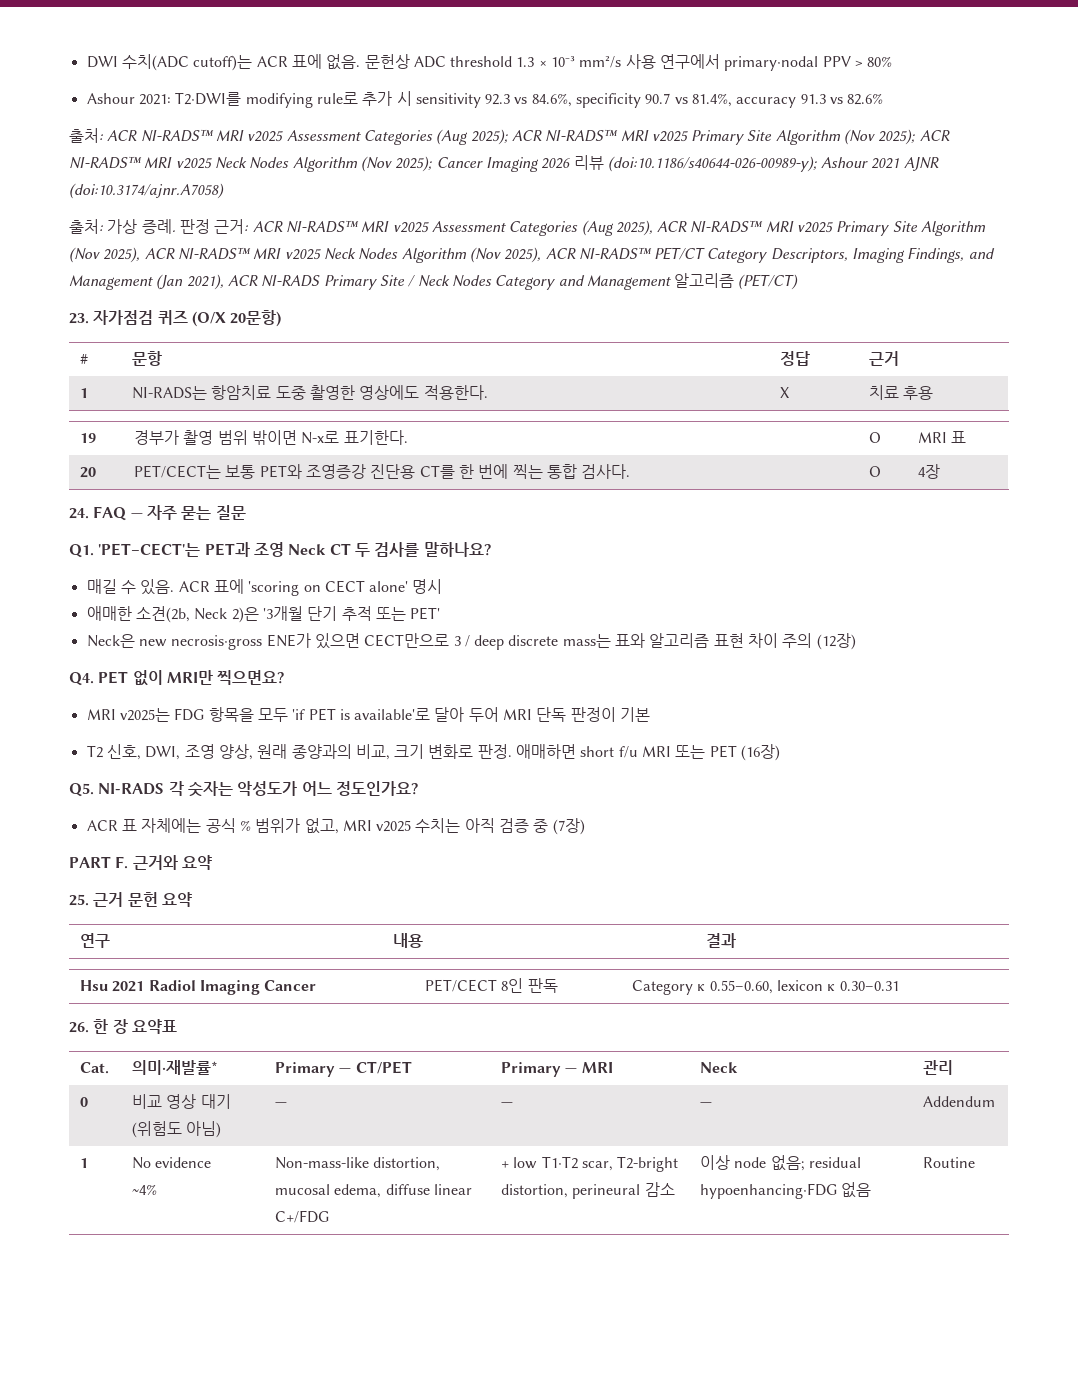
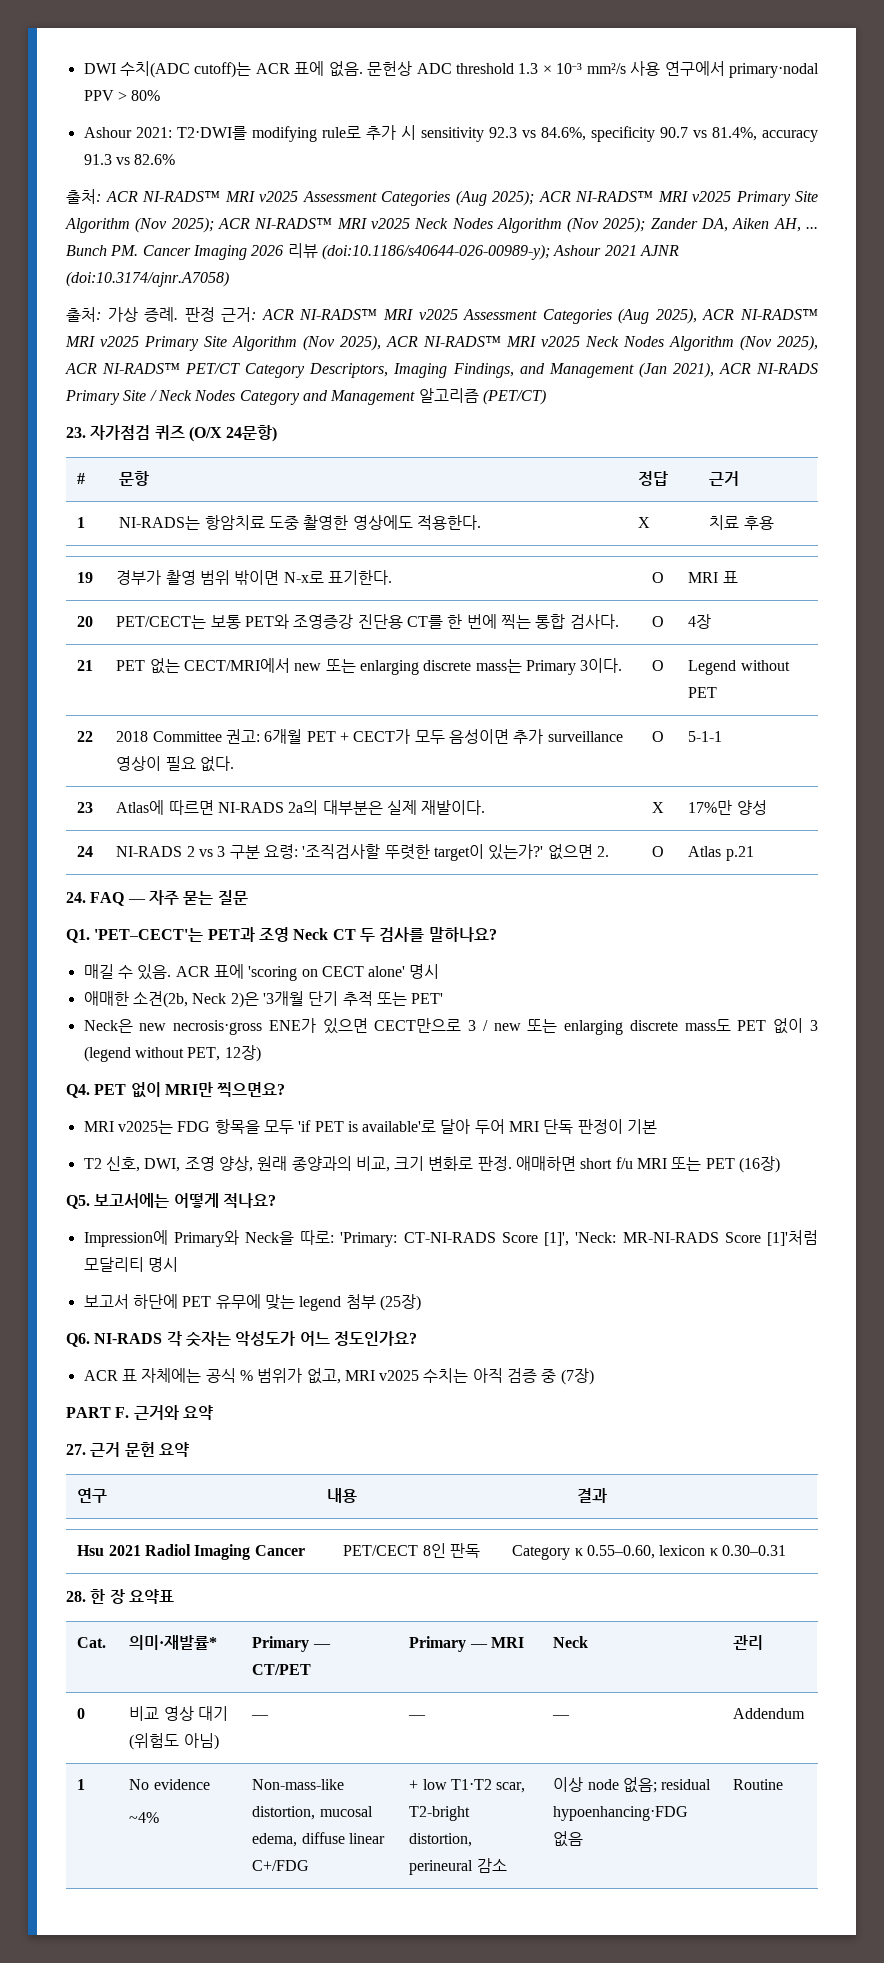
(433, 164) none -> [650,218,818,232] [66,245,139,256] Zander DA, Aiken AH, ... Bunch PM.
[230,310,282,327] 20문항) -> [226,425,278,442] 24문항)
(941, 471) none -> [77,660,94,671] [116,658,623,675] [652,660,665,671] [688,660,790,675] [688,687,718,698] [77,731,94,742] [116,729,623,744] [116,756,235,772] [652,731,665,742] [688,731,723,742] [77,802,94,813] [116,800,486,815] [652,802,665,813] [688,800,767,815] [77,846,94,857] [116,844,609,861] [652,846,665,857] [688,846,754,861] // 21 | PET 없는 CECT/MRI에서 new 또는 enlarging discrete mass는 Primary 3이다. | O | Legend without PET // 22 | 2018 Committee 권고: 6개월 PET + CECT가 모두 음성이면 추가 surveillance 영상이 필요 없다. | O | 5-1-1 // 23 | Atlas에 따르면 NI-RADS 2a의 대부분은 실제 재발이다. | X | 17%만 양성 // 24 | NI-RADS 2 vs 3 구분 요령: '조직검사할 뚜렷한 target이 있는가?' 없으면 2. | O | Atlas p.21
[474,633,856,650] deep discrete mass는 표와 알고리즘 표현 차이 주의 (12장) -> [493,1018,818,1035] [83,1045,261,1062] new 또는 enlarging discrete mass도 PET 없이 3 (legend without PET, 12장)
(94, 790) none -> [94,1193,276,1208] [83,1230,818,1247] [83,1257,178,1272] [83,1294,421,1311] [66,1333,90,1347] 보고서에는 어떻게 적나요? // Impression에 Primary와 Neck을 따로: 'Primary: CT-NI-RADS Score [1]', 'Neck: MR-NI-RADS Score [1]'처럼 모달리티 명시 // 보고서 하단에 PET 유무에 맞는 legend 첨부 (25장) // Q6.
[69,894,89,906] 25. -> [66,1444,86,1455] 27.
[69,1022,89,1033] 26. -> [66,1591,86,1602] 28.

